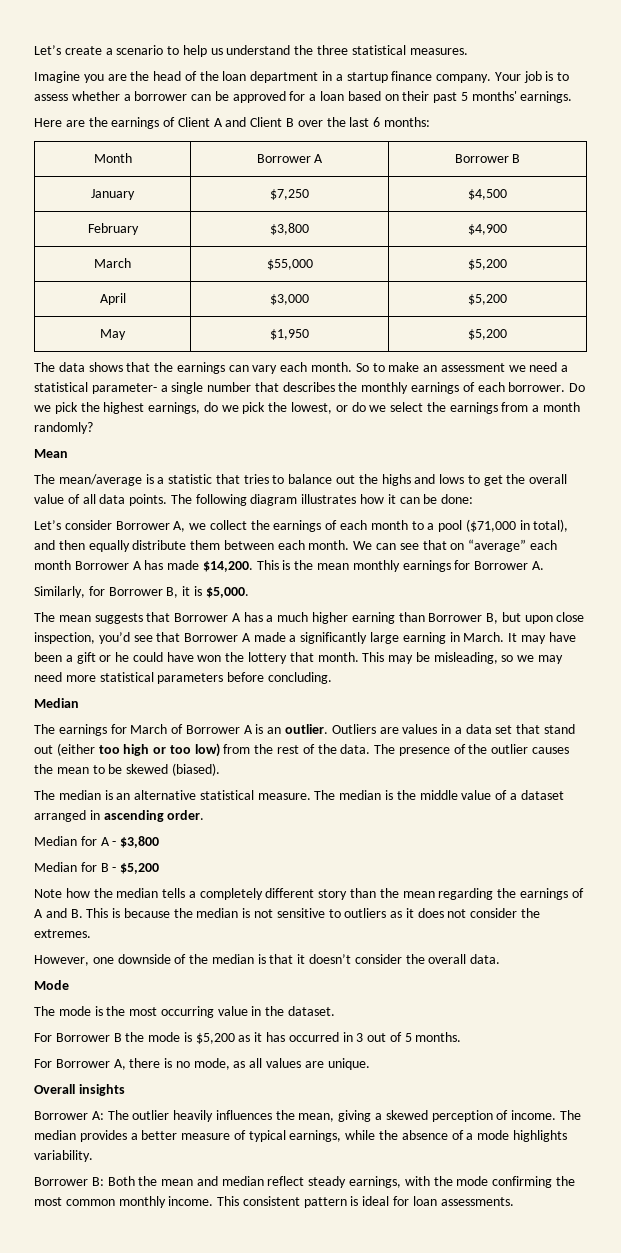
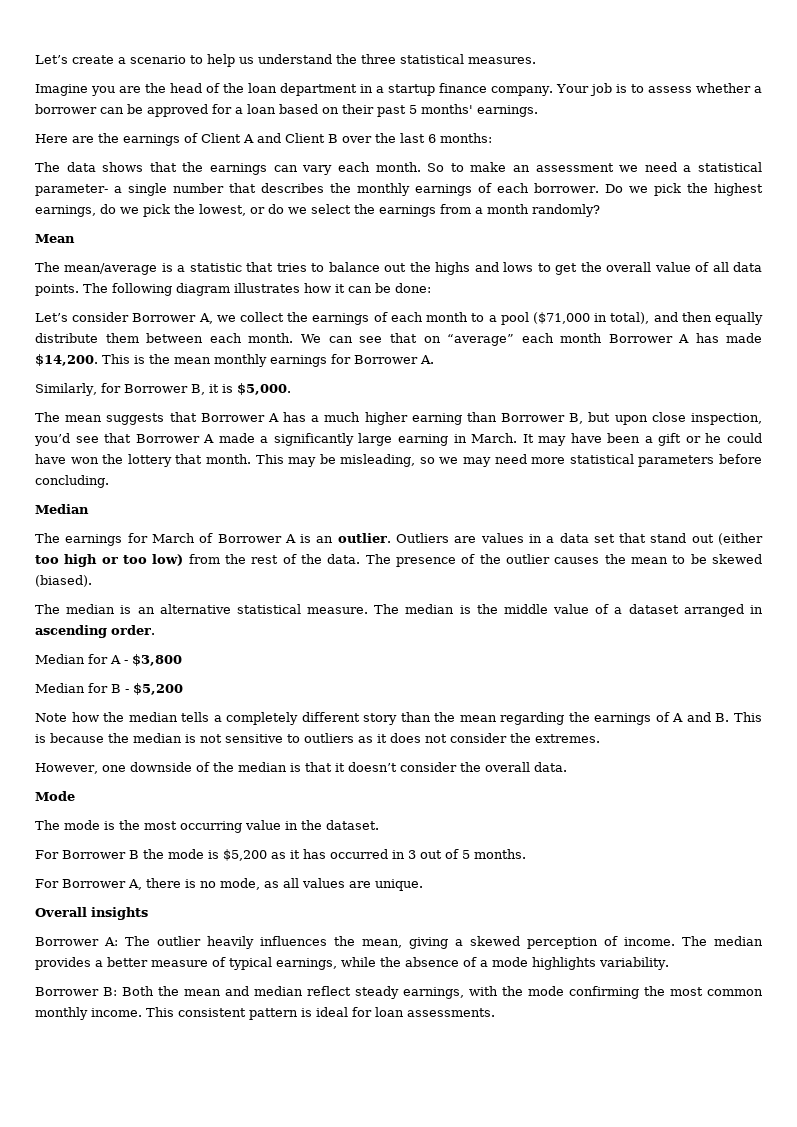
[93,153,132,163] [256,154,324,163] [454,154,521,163] [91,189,135,200] [270,189,309,200] [468,189,507,200] [87,223,139,235] [270,223,309,235] [468,224,507,235] [94,258,131,268] [266,259,313,270] [468,259,507,270] [99,293,126,305] [270,294,309,305] [468,294,507,305] [100,329,126,340] [270,329,309,340] [468,329,507,340] // Month | Borrower A | Borrower B // January | $7,250 | $4,500 // February | $3,800 | $4,900 // March | $55,000 | $5,200 // April | $3,000 | $5,200 // May | $1,950 | $5,200 -> (492, 138) none

